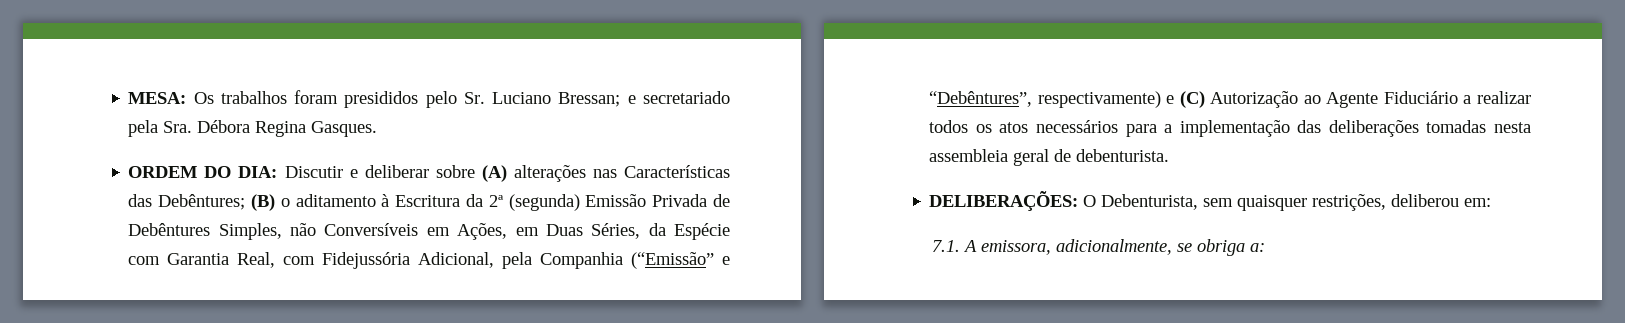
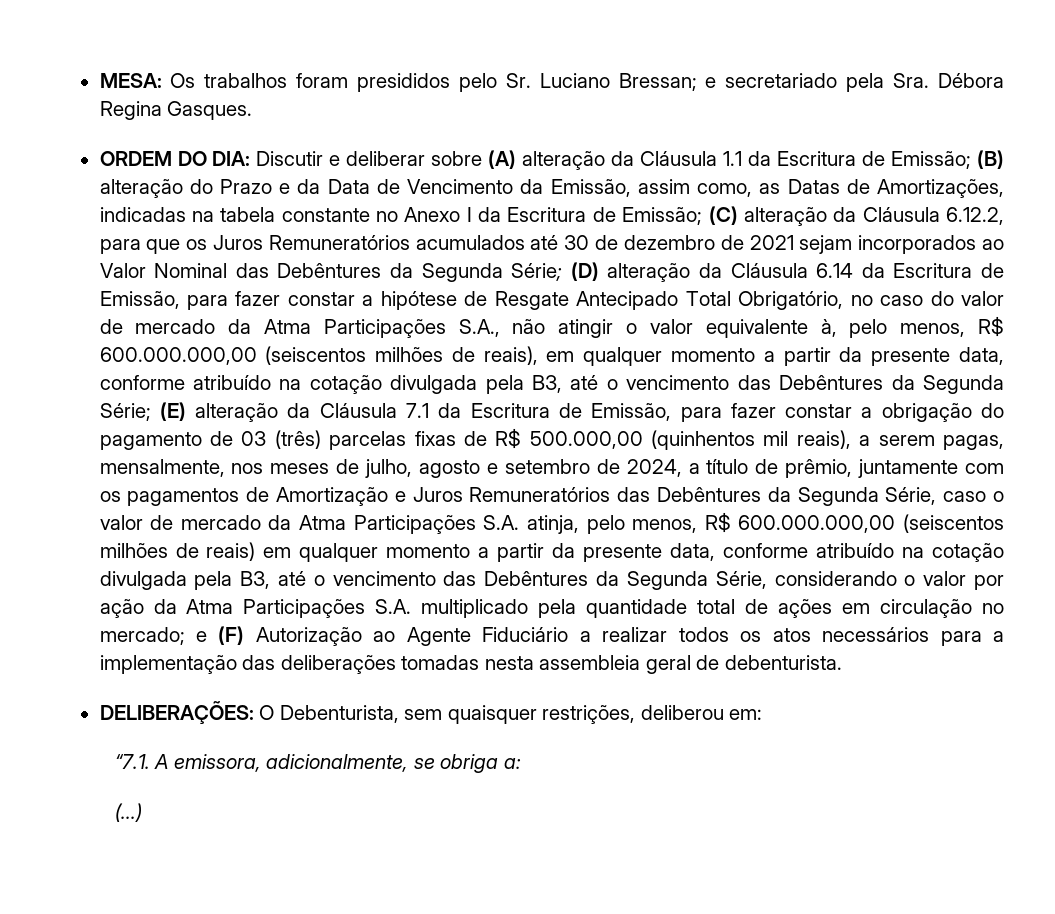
[513,165,730,182] [128,194,731,211] [128,223,730,240] [128,252,730,269] [929,91,1205,108] alterações nas Características das Debêntures; (B) o aditamento à Escritura da 2ª (segunda) Emissão Privada de Debêntures Simples, não Conversíveis em Ações, em Duas Séries, da Espécie com Garantia Real, com Fidejussória Adicional, pela Companhia (“Emissão” e “Debêntures”, respectivamente) e (C) -> [522,150,1005,170] [99,179,1005,198] [99,206,1005,226] [99,235,1005,254] [99,262,1004,282] [99,291,1004,310] [99,316,1005,338] [99,346,1005,366] [99,375,1005,394] [99,402,1004,422] [99,428,1005,450] [99,459,1004,478] [99,487,1005,506] [99,512,1005,534] [99,542,1005,562] [99,571,1005,590] [99,599,1005,618] [99,626,245,645] alteração da Cláusula 1.1 da Escritura de Emissão; (B) alteração do Prazo e da Data de Vencimento da Emissão, assim como, as Datas de Amortizações, indicadas na tabela constante no Anexo I da Escritura de Emissão; (C) alteração da Cláusula 6.12.2, para que os Juros Remuneratórios acumulados até 30 de dezembro de 2021 sejam incorporados ao Valor Nominal das Debêntures da Segunda Série; (D) alteração da Cláusula 6.14 da Escritura de Emissão, para fazer constar a hipótese de Resgate Antecipado Total Obrigatório, no caso do valor de mercado da Atma Participações S.A., não atingir o valor equivalente à, pelo menos, R$ 600.000.000,00 (seiscentos milhões de reais), em qualquer momento a partir da presente data, conforme atribuído na cotação divulgada pela B3, até o vencimento das Debêntures da Segunda Série; (E) alteração da Cláusula 7.1 da Escritura de Emissão, para fazer constar a obrigação do pagamento de 03 (três) parcelas fixas de R$ 500.000,00 (quinhentos mil reais), a serem pagas, mensalmente, nos meses de julho, agosto e setembro de 2024, a título de prêmio, juntamente com os pagamentos de Amortização e Juros Remuneratórios das Debêntures da Segunda Série, caso o valor de mercado da Atma Participações S.A. atinja, pelo menos, R$ 600.000.000,00 (seiscentos milhões de reais) em qualquer momento a partir da presente data, conforme atribuído na cotação divulgada pela B3, até o vencimento das Debêntures da Segunda Série, considerando o valor por ação da Atma Participações S.A. multiplicado pela quantidade total de ações em circulação no mercado; e (F)
[931,240,960,252] 7.1. -> [114,754,150,769] “7.1.
(1265, 247) none -> [114,803,142,822] // (...)

